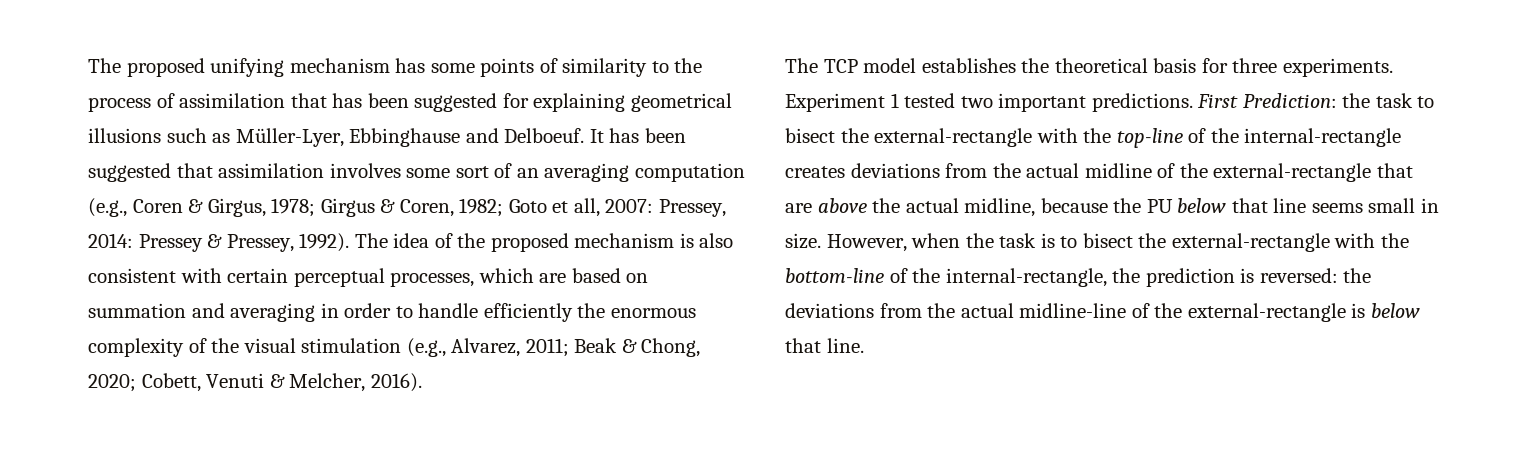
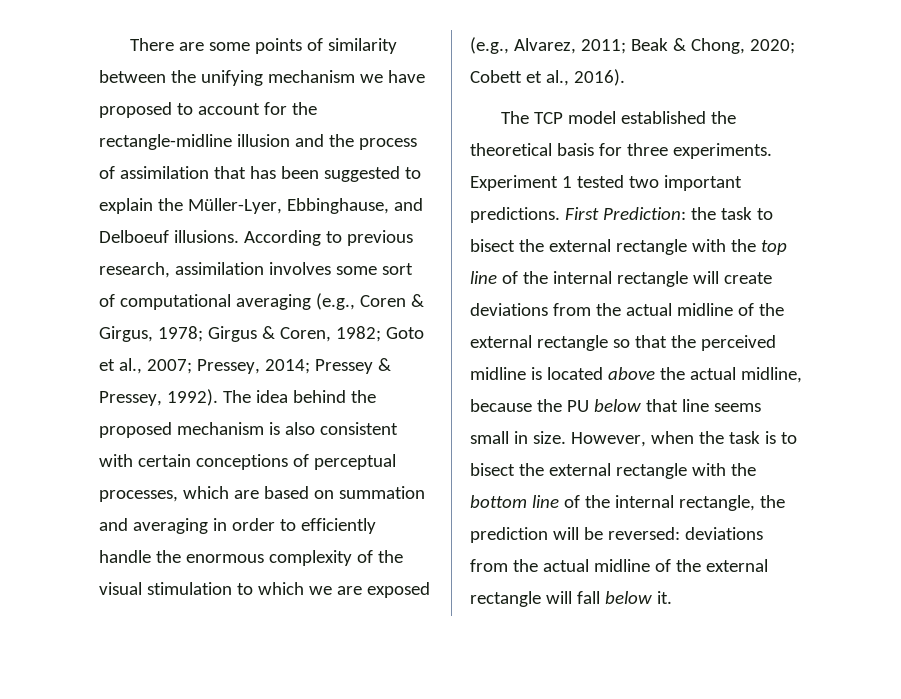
[88,58,669,77] The proposed unifying mechanism has some points of similarity to -> [129,38,397,54] [99,70,425,86] [99,102,317,118] [99,134,324,150] There are some points of similarity between the unifying mechanism we have proposed to account for the rectangle-midline illusion and
[502,93,732,112] [88,128,686,147] [88,163,213,182] for explaining geometrical illusions such as Müller-Lyer, Ebbinghause and Delboeuf. It has been suggested that -> [404,167,421,179] [99,198,423,214] [99,230,413,246] [99,262,170,278] to explain the Müller-Lyer, Ebbinghause, and Delboeuf illusions. According to previous research,
[516,163,745,182] an averaging computation -> [119,294,311,310] computational averaging
[573,198,726,217] [88,233,133,248] all, 2007: Pressey, 2014: -> [118,358,310,374] al., 2007; Pressey, 2014;
[434,233,453,248] of -> [292,390,346,403] behind
(289, 275) none -> [195,454,309,470] conceptions of
[418,303,573,322] handle efficiently -> [300,518,376,534] [99,550,151,563] efficiently handle
(402, 345) none -> [236,582,430,598] to which we are exposed
[141,373,366,392] Cobett, Venuti & Melcher, -> [470,70,569,86] Cobett et al.,
[921,58,1016,73] establishes -> [620,111,706,124] established
[874,128,1402,148] [785,163,1413,182] [785,203,812,213] external-rectangle with the top-line of the internal-rectangle creates deviations from the actual midline of the external-rectangle that are -> [548,239,787,255] [470,271,772,287] [470,303,784,316] [470,335,776,351] [470,367,603,380] external rectangle with the top line of the internal rectangle will create deviations from the actual midline of the external rectangle so that the perceived midline is located
[1171,233,1409,252] [785,268,1372,287] [785,303,1420,322] [785,338,864,353] external-rectangle with the bottom-line of the internal-rectangle, the prediction is reversed: the deviations from the actual midline-line of the external-rectangle is below that line. -> [548,463,756,479] [470,495,785,511] [470,527,763,543] [470,559,768,572] [470,591,672,607] external rectangle with the bottom line of the internal rectangle, the prediction will be reversed: deviations from the actual midline of the external rectangle will fall below it.

